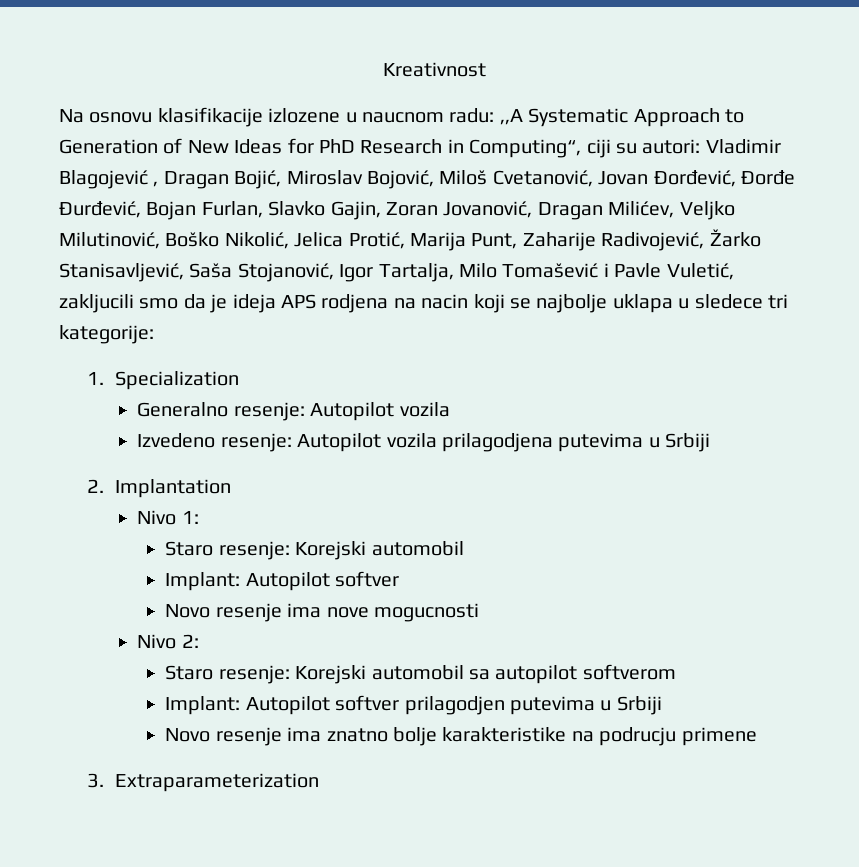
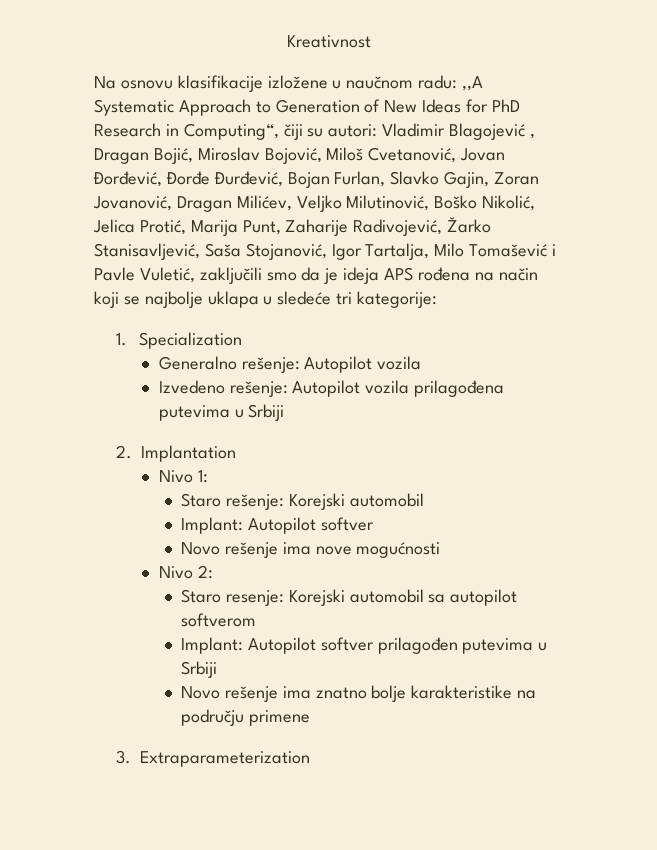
[268,108,444,123] izlozene u naucnom -> [267,75,414,89] izložene u naučnom
[586,139,611,158] ciji -> [283,124,303,140] čiji
[59,294,134,313] zakljucili -> [199,267,262,284] zaključili
[321,294,469,313] rodjena na nacin -> [417,267,538,281] rođena na način
[694,294,763,309] sledece -> [277,291,332,305] sledeće
[233,402,305,421] resenje: -> [241,357,300,373] rešenje:
[220,433,553,452] resenje: Autopilot vozila prilagodjena -> [229,380,505,397] rešenje: Autopilot vozila prilagođena
[218,541,290,560] resenje: -> [225,494,284,510] rešenje:
[215,603,282,622] resenje -> [224,542,278,558] rešenje
[374,603,480,622] mogucnosti -> [356,542,441,558] mogućnosti
[404,696,505,715] prilagodjen -> [377,637,458,654] prilagođen
[215,727,282,746] resenje -> [224,686,278,702] rešenje
[599,727,677,746] podrucju -> [181,709,245,726] području

